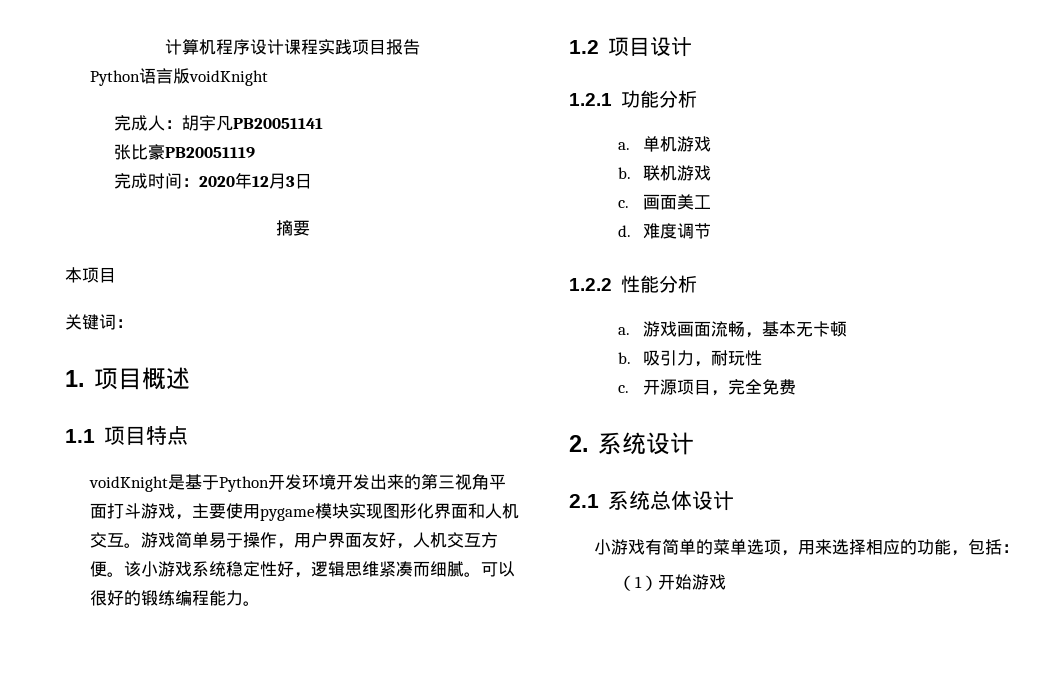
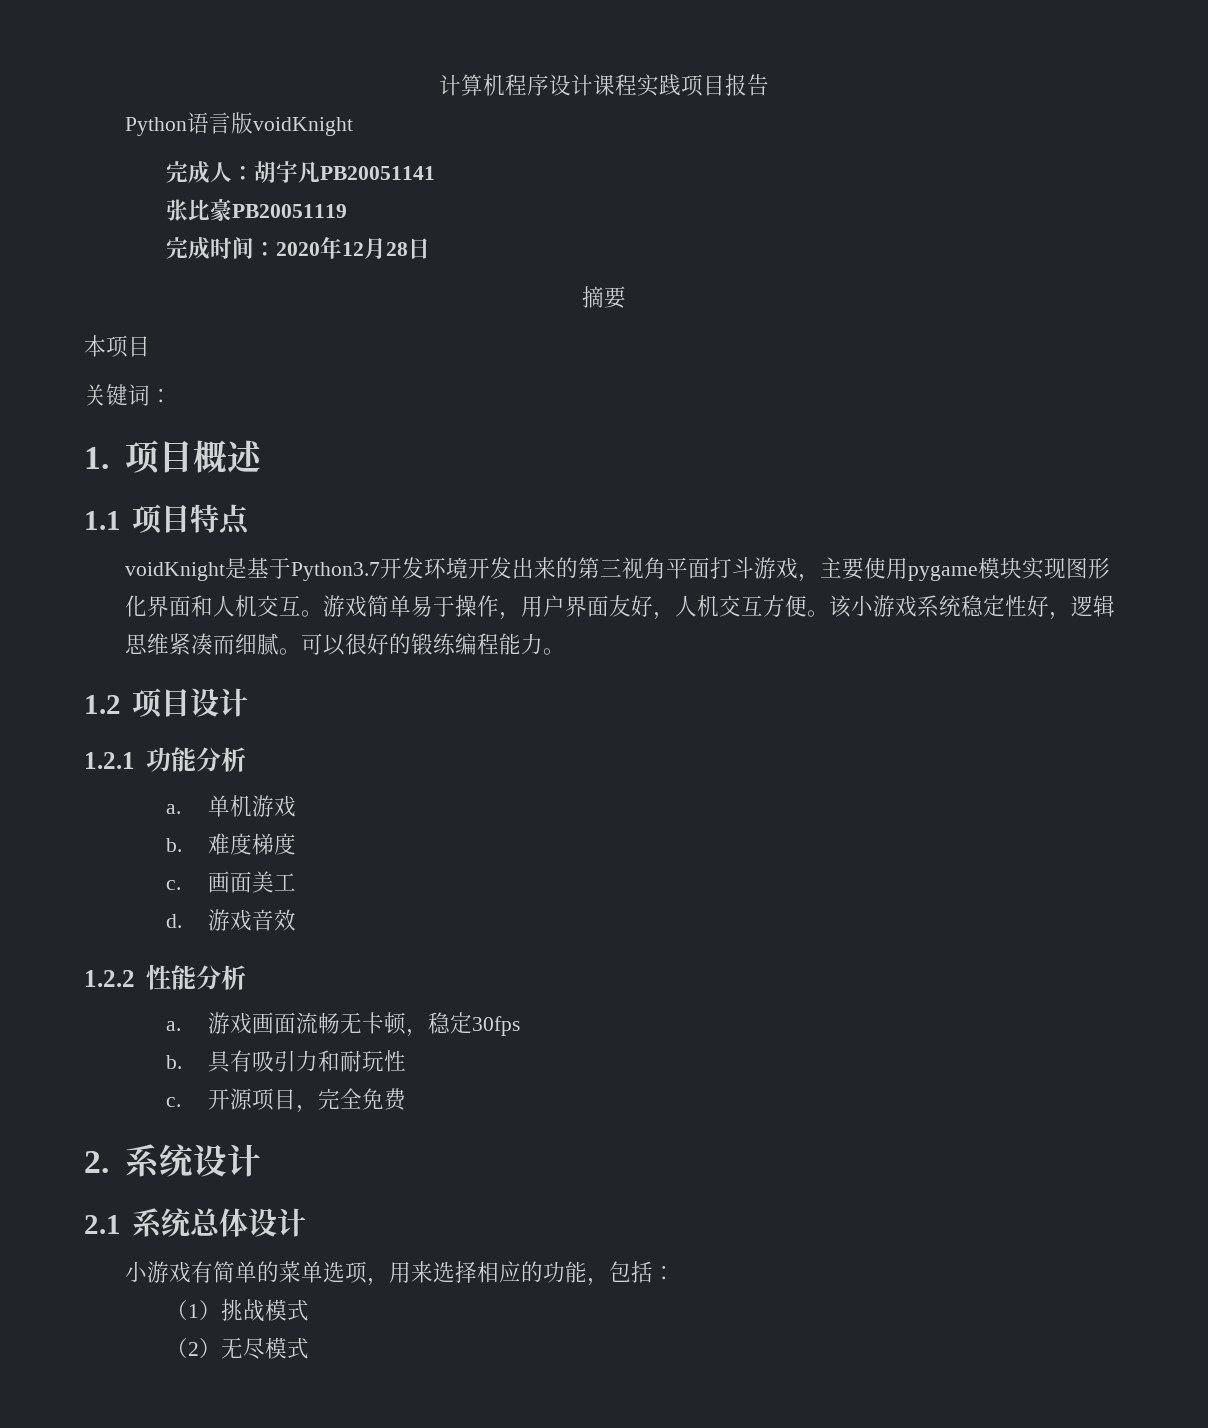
[286,176,296,187] 3 -> [386,242,409,256] 28
[218,476,269,492] Python -> [291,562,381,581] Python3.7
[642,165,711,181] 联机游戏 -> [207,833,296,855] 难度梯度
[642,223,711,239] 难度调节 -> [207,909,296,931] 游戏音效
[744,321,796,338] ，基本 -> (340, 1023) none
[618,350,711,367] // b.吸引力， -> [405,1012,520,1037] [166,1050,340,1073] ，稳定30fps // b.具有吸引力和
[658,574,727,590] 开始游戏 -> [221,1299,310,1322] [166,1337,310,1360] 挑战模式 // （2）无尽模式

